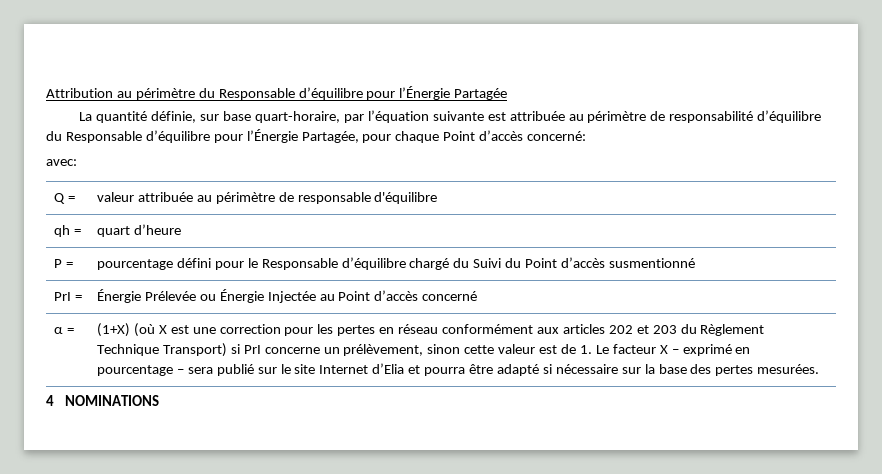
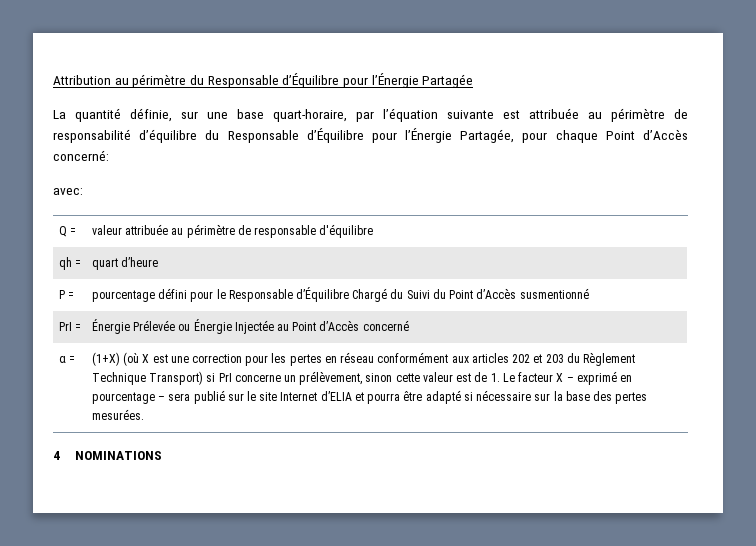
[298,87,363,100] d’équilibre -> [282,73,340,88] d’Équilibre
(220, 117) none -> [207,112,228,119] une
[145,130,210,143] d’équilibre -> [306,128,364,143] d’Équilibre
[479,130,524,141] d’accès -> [643,129,688,140] d’Accès
[341,257,450,270] d’équilibre chargé -> [295,287,388,302] d’Équilibre Chargé
[561,257,606,268] d’accès -> [476,288,517,299] d’Accès
[374,290,419,301] d’accès -> [319,320,360,331] d’Accès
[372,363,405,374] d’Elia -> [320,391,352,401] d’ELIA

